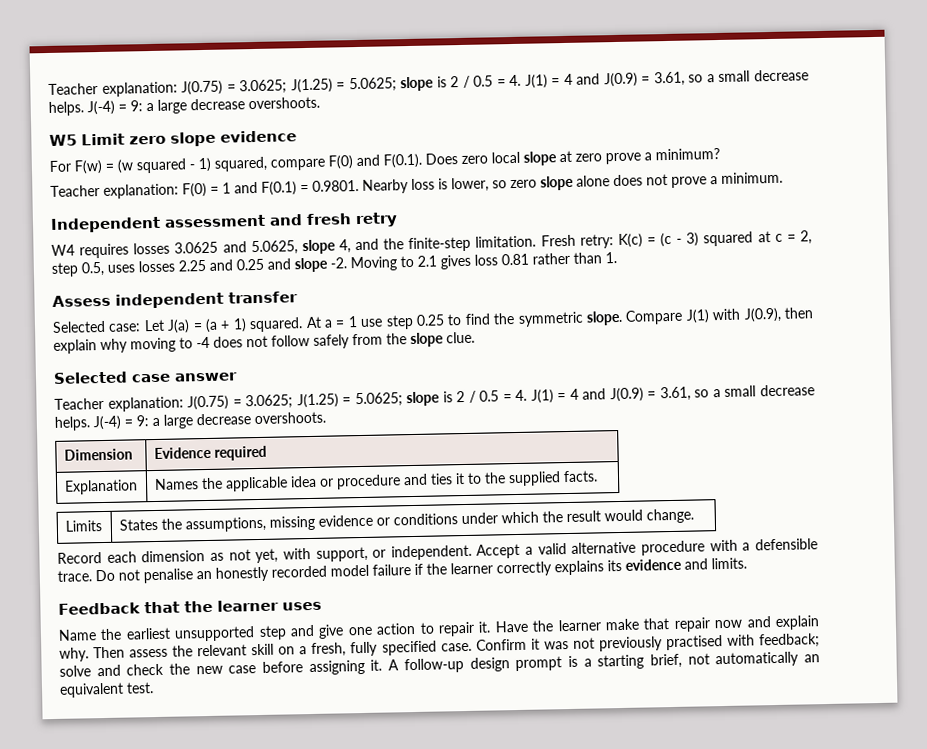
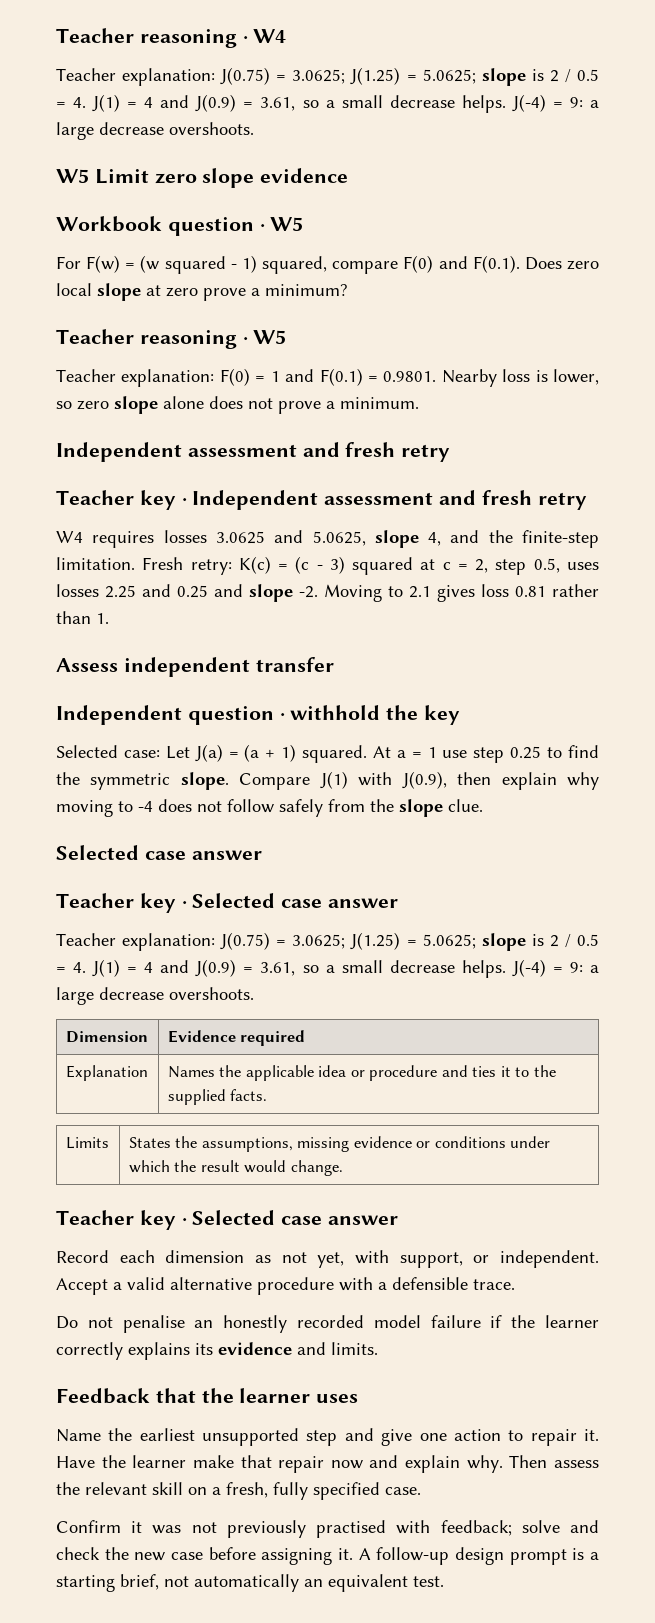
[48,83,98,95] Teacher -> [56,28,287,48] [56,68,116,81] Teacher reasoning · W4 // Teacher
(297, 136) none -> [56,216,304,236] // Workbook question · W5
(720, 154) none -> [56,329,287,349] // Teacher reasoning · W5
(398, 220) none -> [56,490,587,510] // Teacher key · Independent assessment and fresh retry
(298, 297) none -> [56,705,461,725] // Independent question · withhold the key
(238, 377) none -> [56,893,399,913] // Teacher key · Selected case answer
(694, 516) none -> [56,1210,399,1230] // Teacher key · Selected case answer
(92, 576) none -> (515, 1284) //
(472, 647) none -> (421, 1491) //

